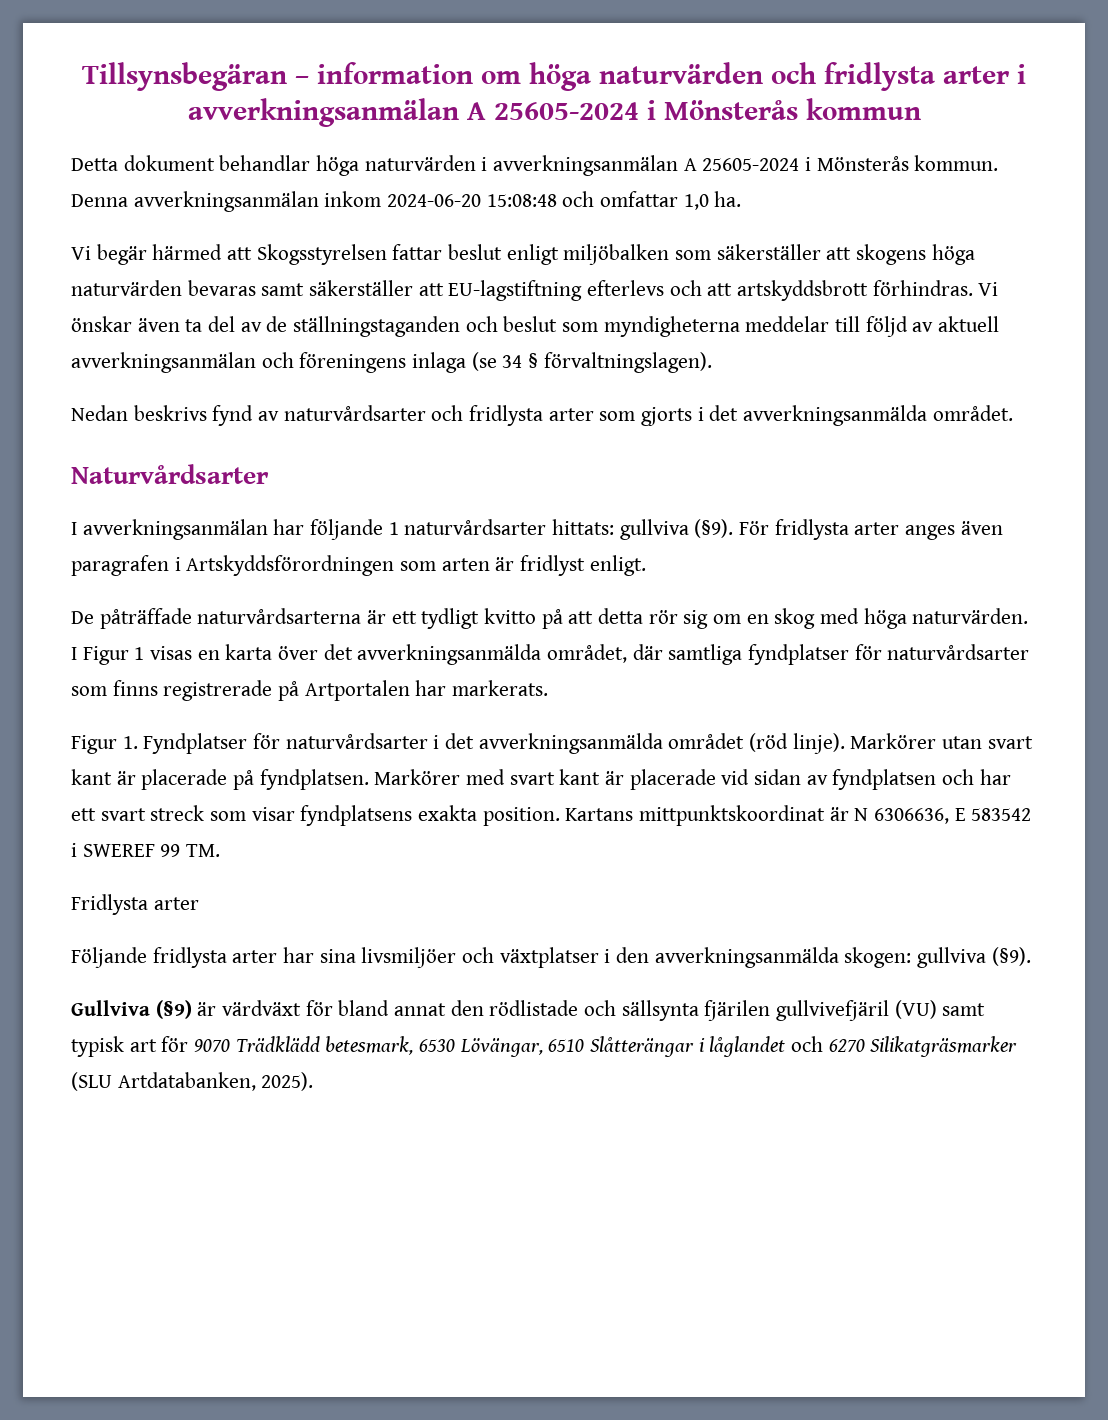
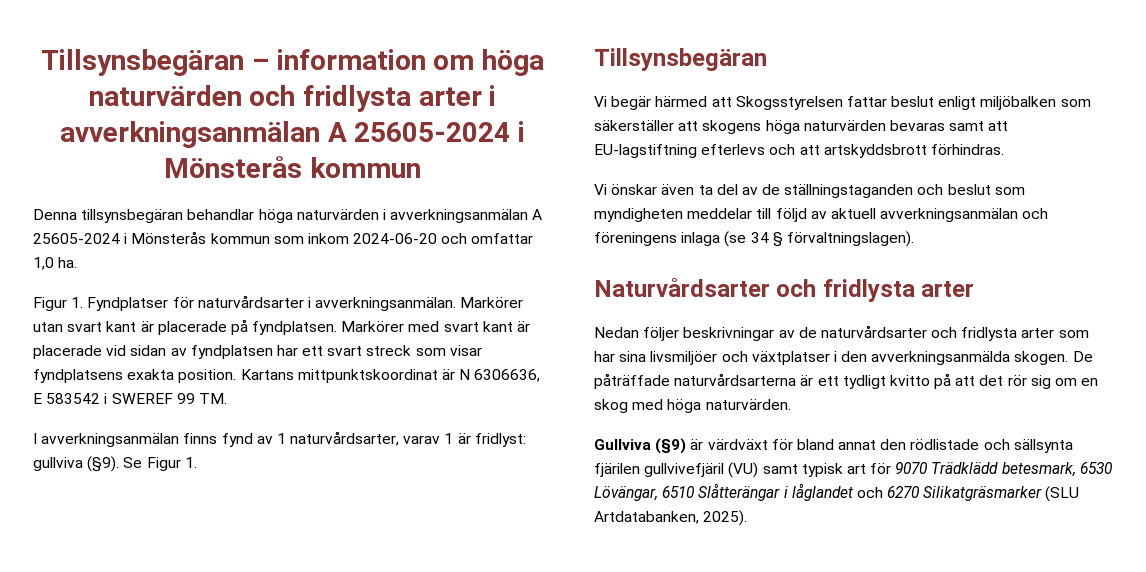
[71,155,215,171] Detta dokument -> [33,209,184,223] Denna tillsynsbegäran
[914,155,999,171] [71,191,319,212] kommun. Denna avverkningsanmälan -> [210,233,304,244] kommun som
[486,194,557,207] 15:08:48 -> (438, 238) none
[71,244,975,265] [71,280,999,301] [71,316,1000,337] [71,352,712,373] [71,405,1013,426] [71,464,269,484] [71,519,1003,540] [71,555,646,576] [71,608,1029,629] [71,644,1030,665] [71,680,549,701] // Vi begär härmed att Skogsstyrelsen fattar beslut enligt miljöbalken som säkerställer att skogens höga naturvärden bevaras samt säkerställer att EU-lagstiftning efterlevs och att artskyddsbrott förhindras. Vi önskar även ta del av de ställningstaganden och beslut som myndigheterna meddelar till följd av aktuell avverkningsanmälan och föreningens inlaga (se 34 § förvaltningslagen). // Nedan beskrivs fynd av naturvårdsarter och fridlysta arter som gjorts i det avverkningsanmälda området. // Naturvårdsarter // I avverkningsanmälan har följande 1 naturvårdsarter hittats: gullviva (§9). För fridlysta arter anges även paragrafen i Artskyddsförordningen som arten är fridlyst enligt. // De påträffade naturvårdsarterna är ett tydligt kvitto på att detta rör sig om en skog med höga naturvärden. I Figur 1 visas en karta över det avverkningsanmälda området, där samtliga fyndplatser för naturvårdsarter som finns registrerade på Artportalen har markerats. -> (78, 262) none
[445,733,845,754] det avverkningsanmälda området (röd linje). -> [315,297,457,311] avverkningsanmälan.
[942,769,975,785] och -> (273, 352) none
[71,894,199,915] [71,947,278,968] Fridlysta arter // Följande fridlysta arter -> [33,431,526,447] [33,456,197,472] [594,48,767,71] [594,96,1091,110] [594,120,1009,134] [594,144,1004,158] [594,184,1025,198] [594,208,1049,222] [594,231,914,247] [594,278,975,302] [594,325,1089,341] I avverkningsanmälan finns fynd av 1 naturvårdsarter, varav 1 är fridlyst: gullviva (§9). Se Figur 1. // Tillsynsbegäran // Vi begär härmed att Skogsstyrelsen fattar beslut enligt miljöbalken som säkerställer att skogens höga naturvärden bevaras samt att EU-lagstiftning efterlevs och att artskyddsbrott förhindras. // Vi önskar även ta del av de ställningstaganden och beslut som myndigheten meddelar till följd av aktuell avverkningsanmälan och föreningens inlaga (se 34 § förvaltningslagen). // Naturvårdsarter och fridlysta arter // Nedan följer beskrivningar av de naturvårdsarter och fridlysta arter som
[844,947,1031,968] skogen: gullviva (§9). -> [1014,351,1093,365] [594,373,1099,389] [594,399,791,413] skogen. De påträffade naturvårdsarterna är ett tydligt kvitto på att det rör sig om en skog med höga naturvärden.

